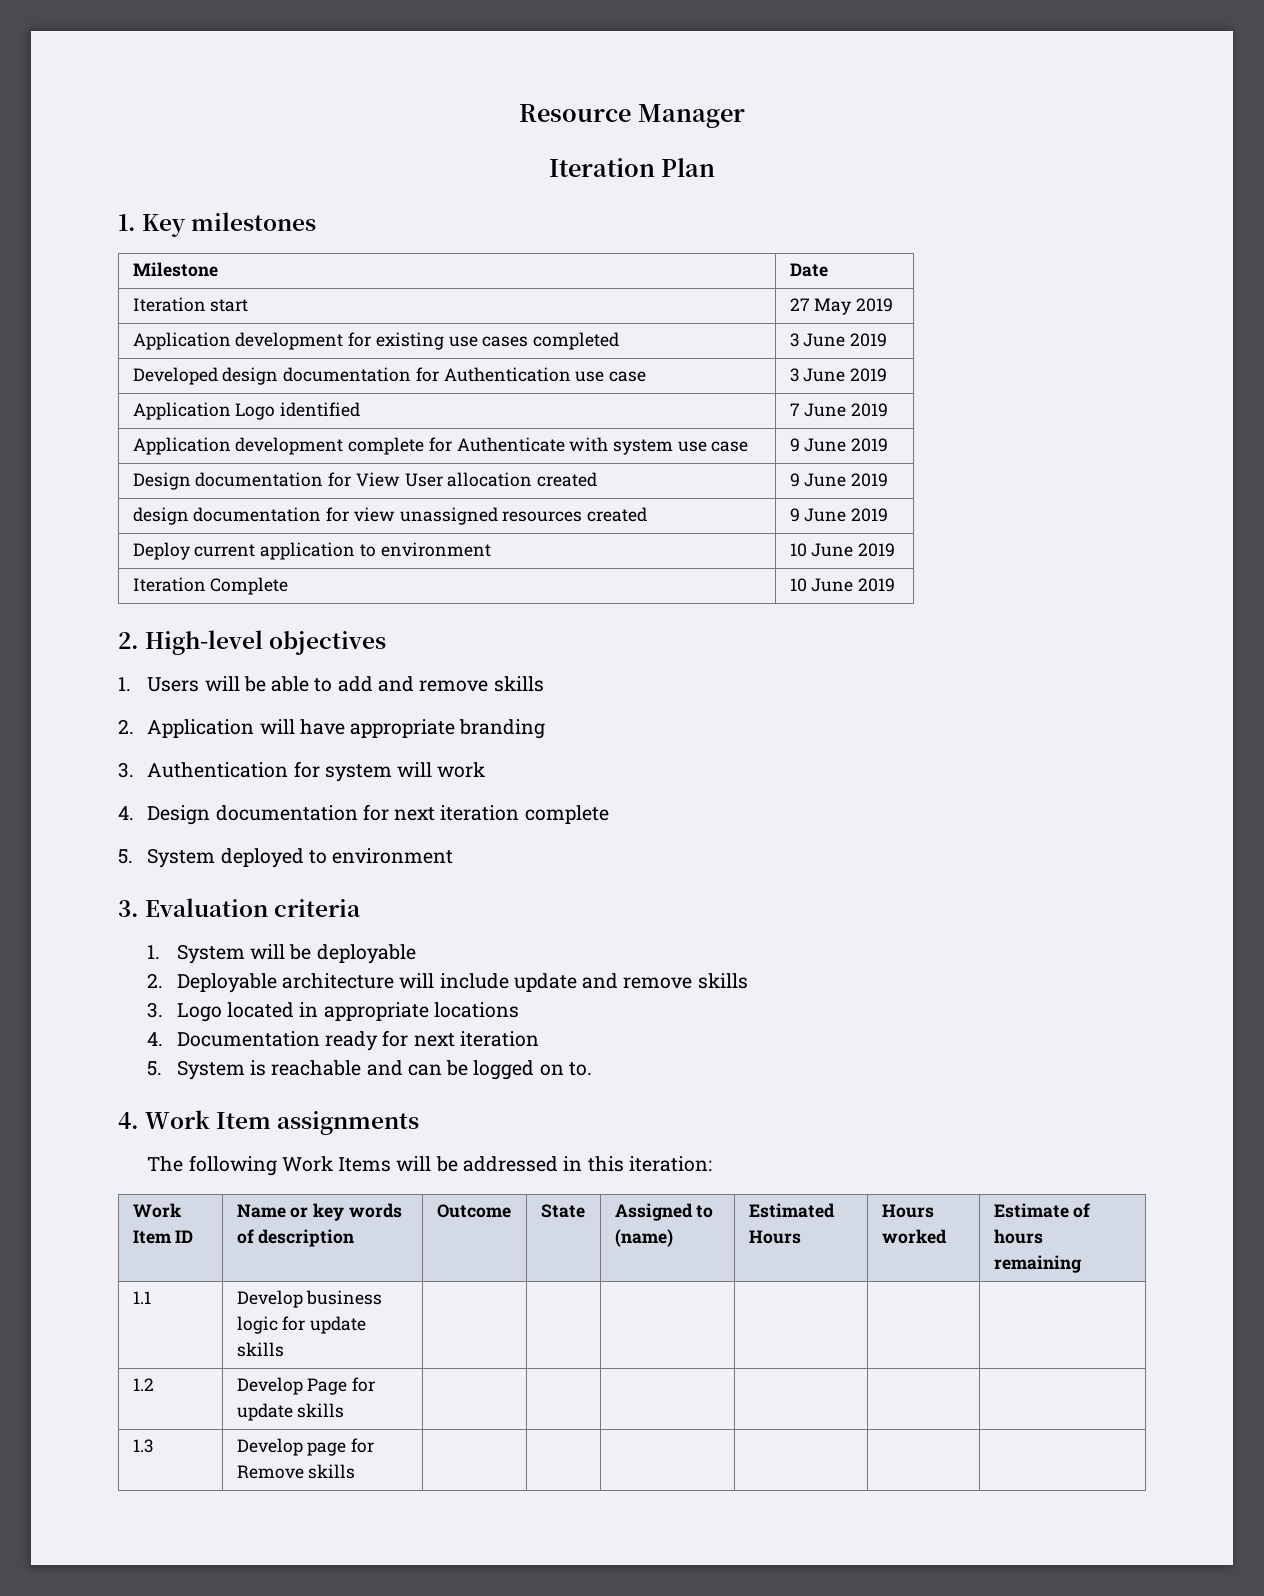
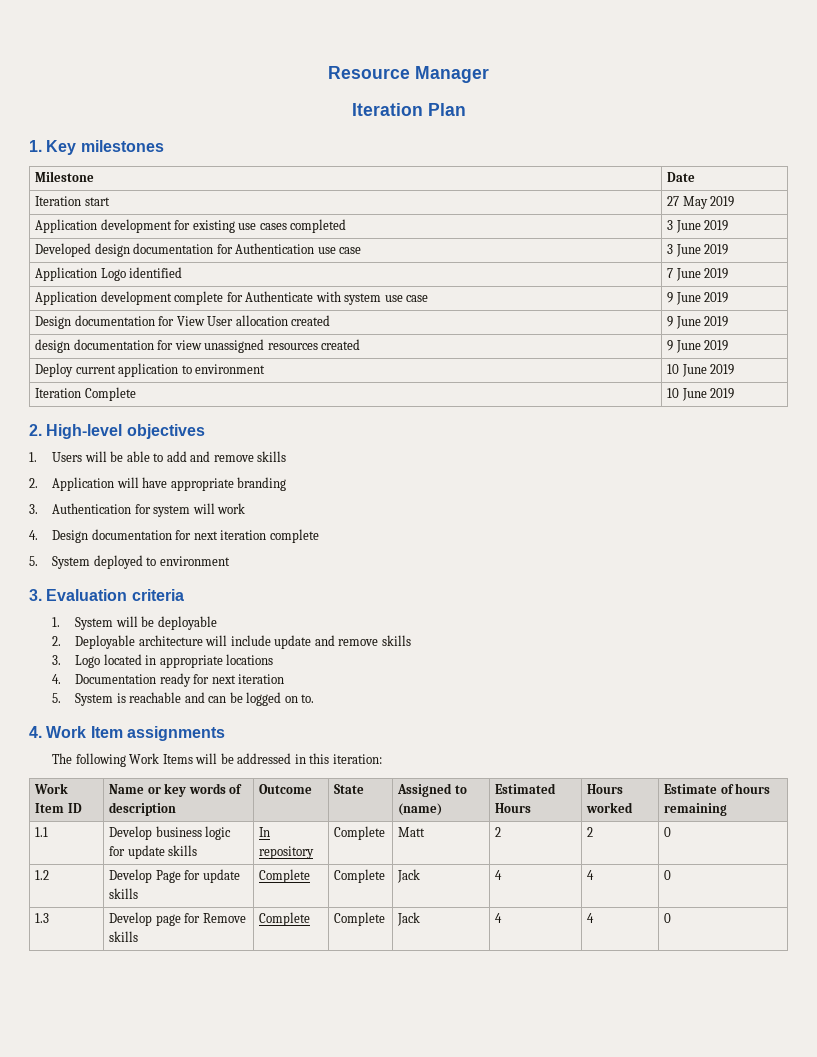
(284, 1349) | | | | | -> [259,827,271,837] [259,846,315,859] [334,826,386,840] [398,827,426,837] [495,827,502,837] [587,827,594,837] [664,827,672,837] In repository | Complete | Matt | 2 | 2 | 0
(345, 1410) | | | | | -> [259,869,311,883] [334,869,386,883] [397,869,421,883] [495,870,503,880] [587,870,595,880] [664,870,672,880] Complete | Complete | Jack | 4 | 4 | 0
(356, 1471) | | | | | -> [259,912,311,926] [334,912,386,926] [397,912,421,926] [495,913,503,923] [587,913,595,923] [664,913,672,923] Complete | Complete | Jack | 4 | 4 | 0

